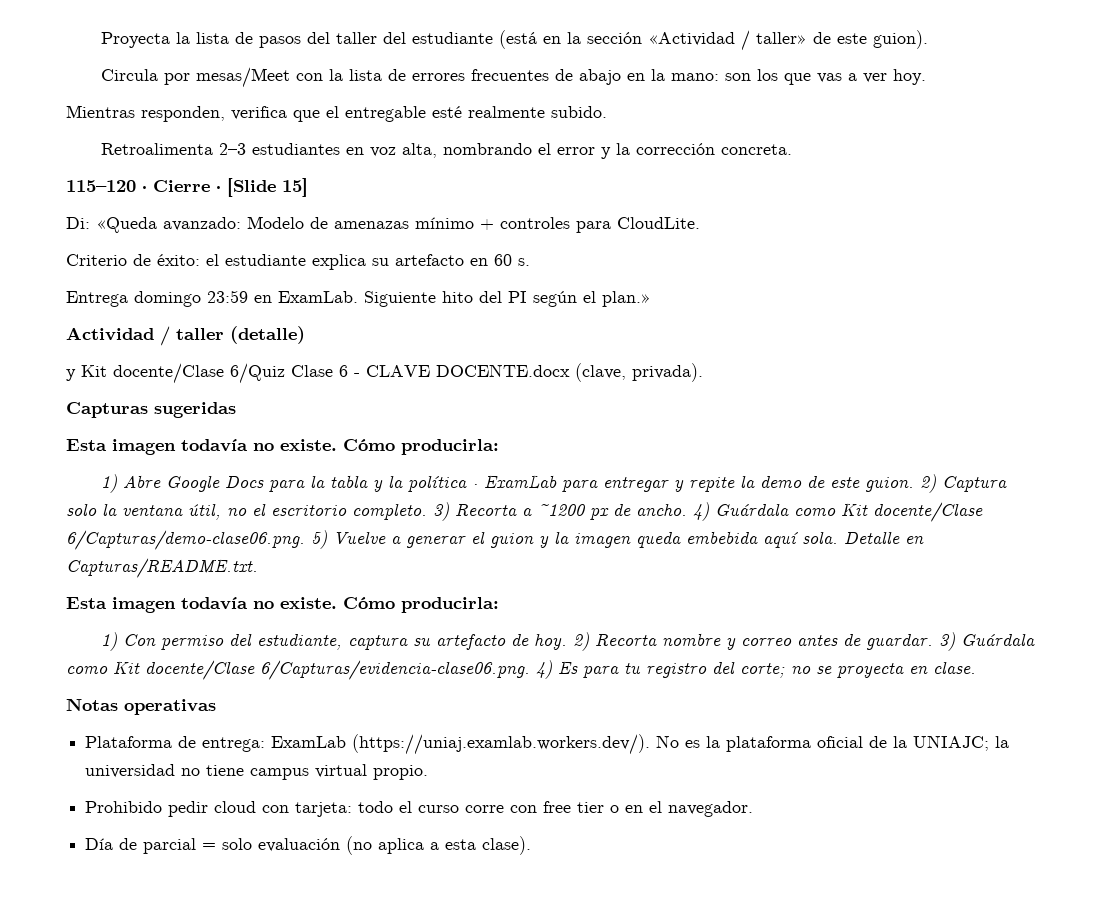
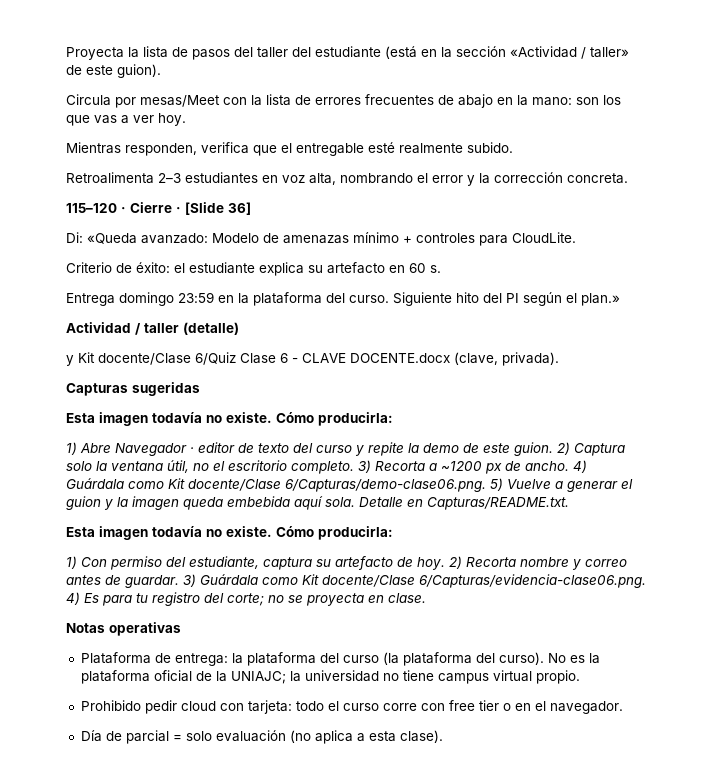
[282,178,308,197] 15] -> [228,202,251,215] 36]
[278,291,358,303] ExamLab. -> [238,292,389,306] la plataforma del curso.
[166,475,670,492] Google Docs para la tabla y la política · ExamLab para entregar -> [115,442,352,456] Navegador · editor de texto del curso
[271,734,651,755] ExamLab (https://uniaj.examlab.workers.dev/). -> [231,652,544,666] la plataforma del curso (la plataforma del curso).

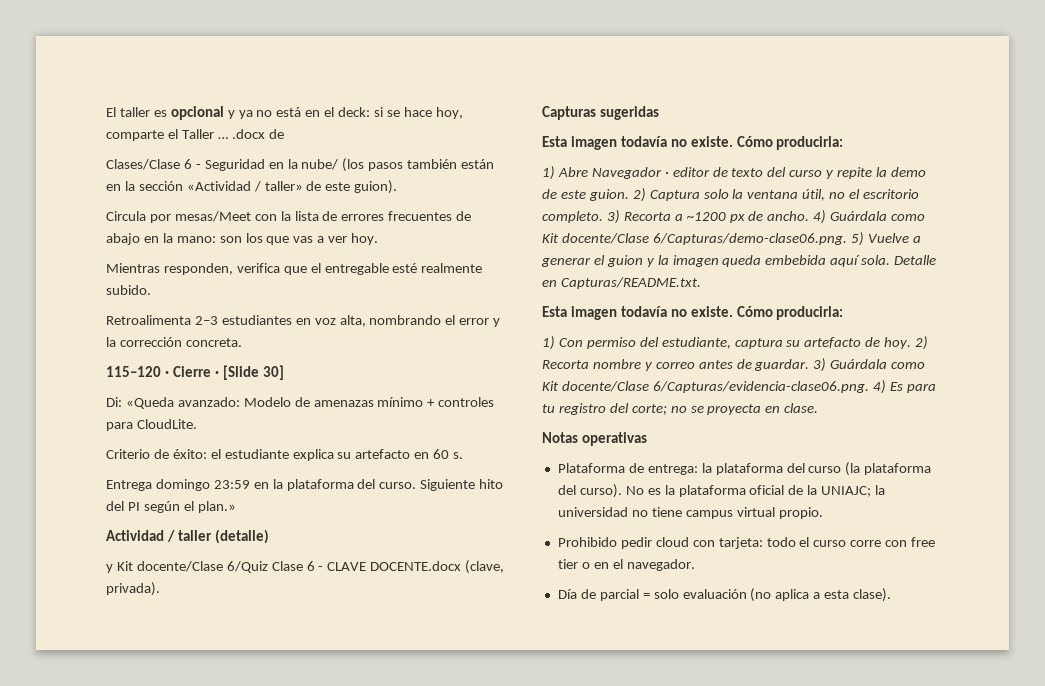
[66,46,417,60] Proyecta la lista de pasos del taller del estudiante (está -> [106,106,463,120] [106,129,284,141] [106,158,495,172] El taller es opcional y ya no está en el deck: si se hace hoy, comparte el Taller … .docx de // Clases/Clase 6 - Seguridad en la nube/ (los pasos también están
[228,202,251,215] 36] -> [262,365,284,380] 30]

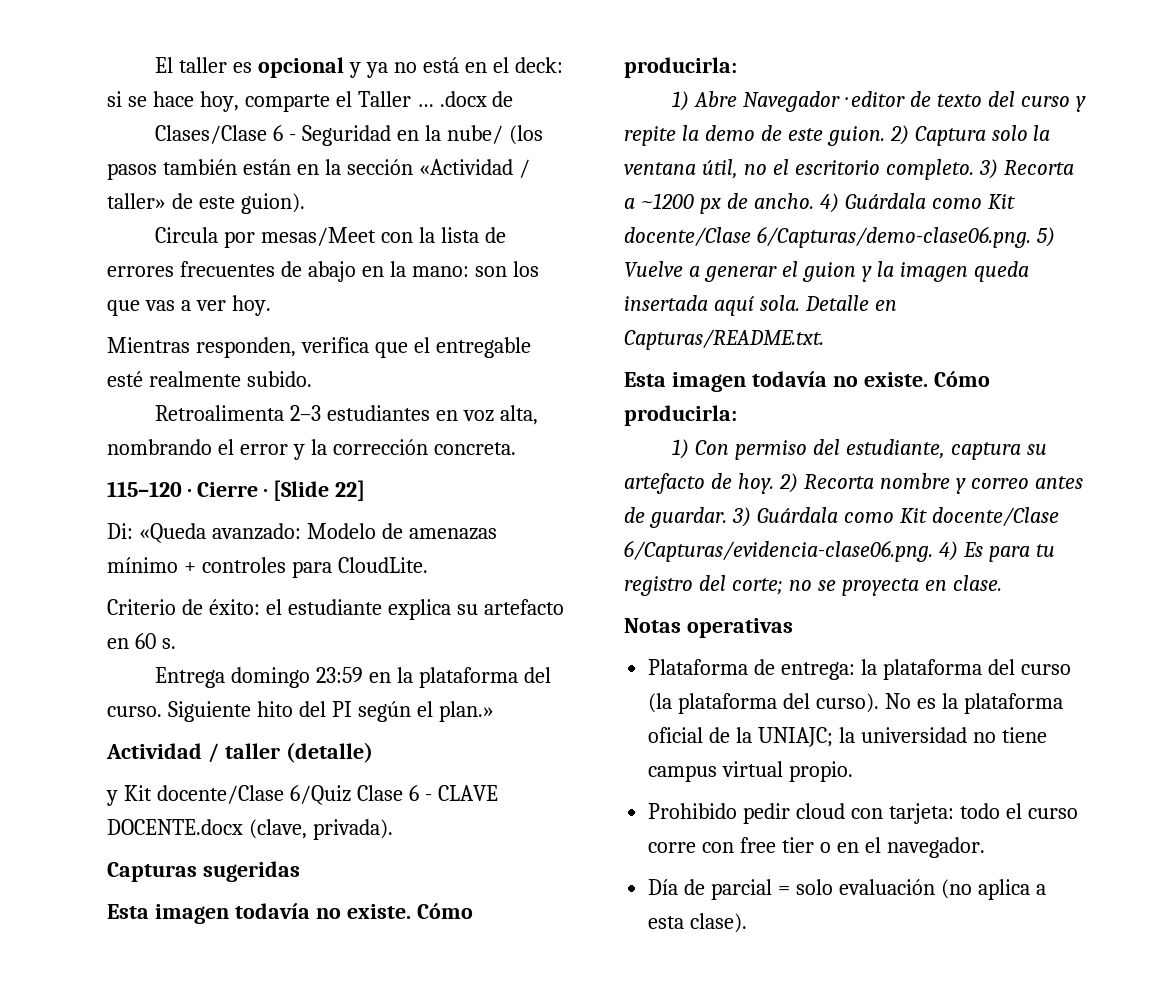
[262,365,284,380] 30] -> [334,480,365,501] 22]
[765,255,827,265] embebida -> [624,295,708,311] insertada

